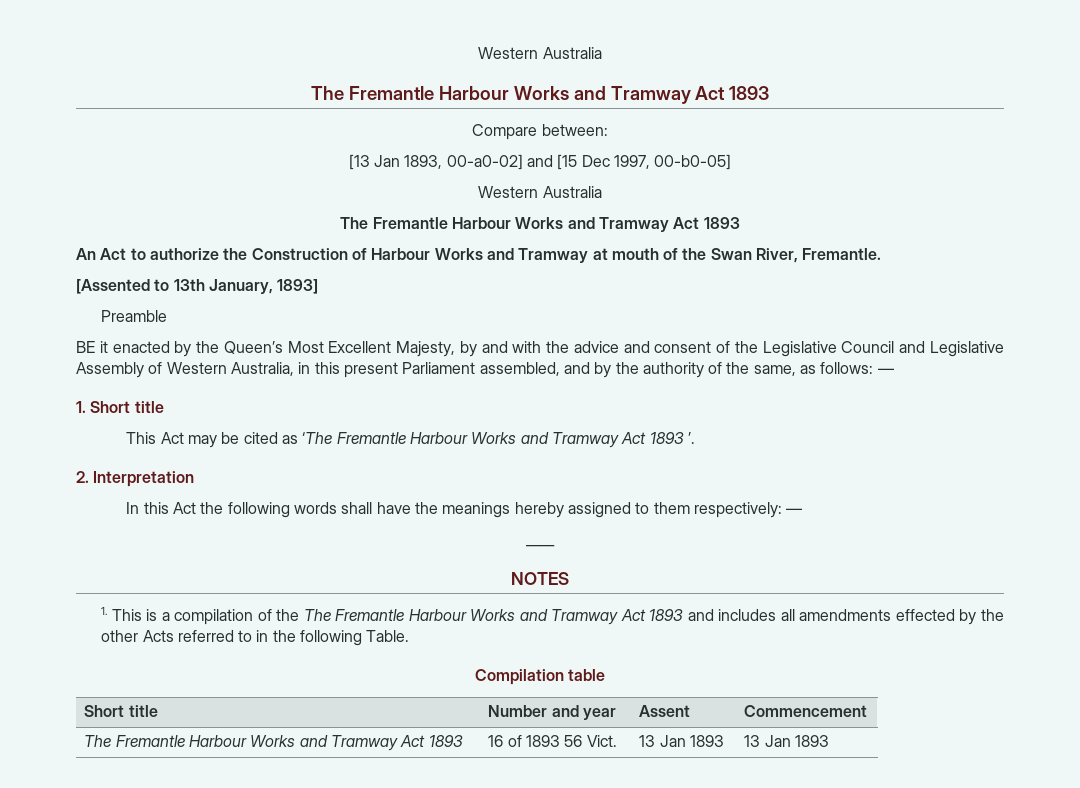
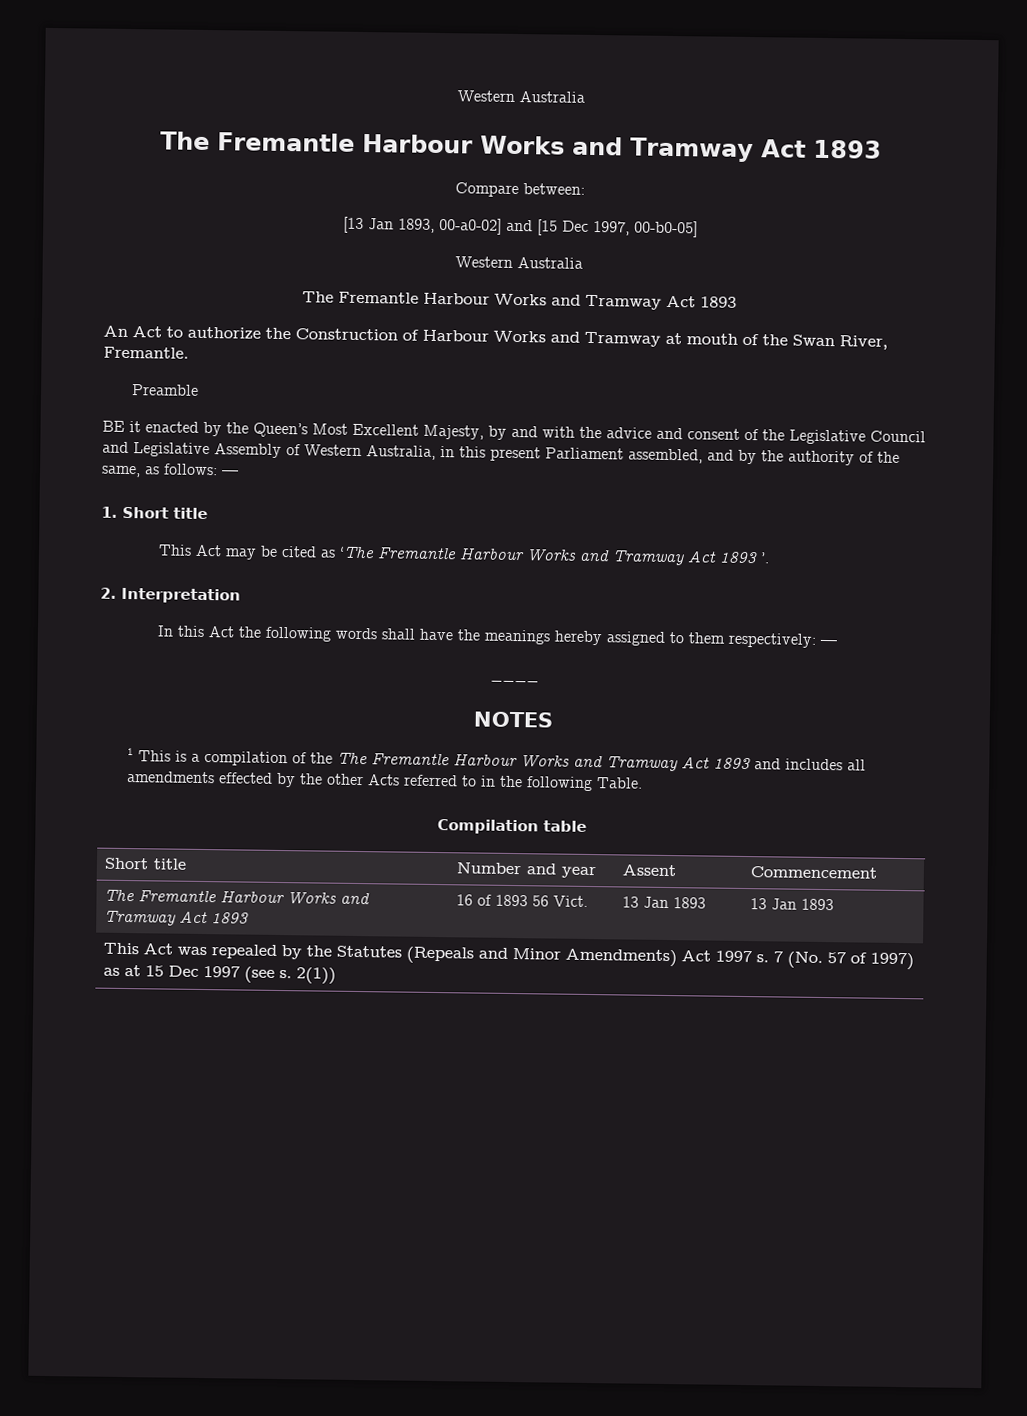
[76,279,319,294] // [Assented to 13th January, 1893] -> (189, 352) none
[101,607,108,615] 1. -> [126,748,134,756] 1
(829, 741) none -> [102,942,914,971] [102,964,336,985] // This Act was repealed by the Statutes (Repeals and Minor Amendments) Act 1997 s. 7 (No. 57 of 1997) as at 15 Dec 1997 (see s. 2(1))

